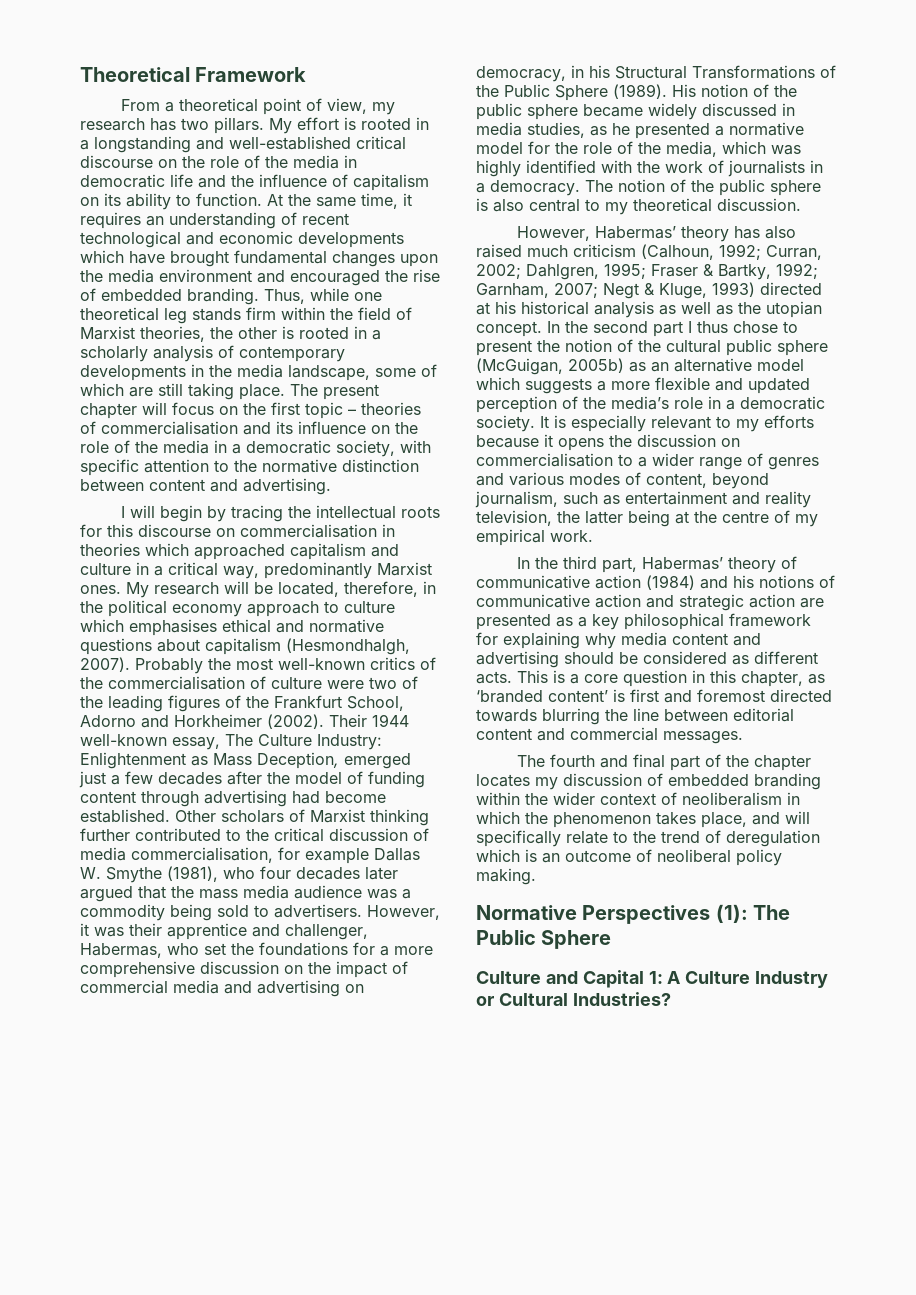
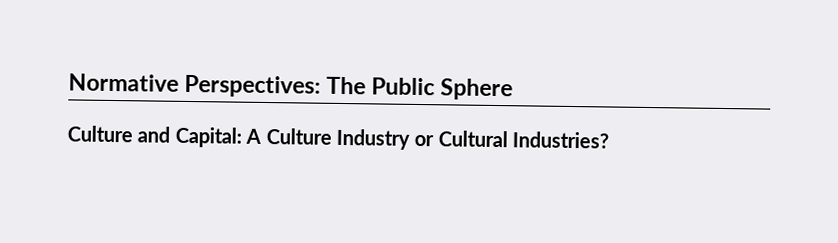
[80,67,307,82] [120,98,395,115] [80,117,429,134] [80,136,406,153] [80,155,357,169] [80,174,429,191] [80,193,412,210] [80,212,349,229] [80,231,404,248] [80,250,438,267] [80,269,440,286] [80,288,382,305] [80,307,412,324] [80,326,381,342] [80,345,345,362] [80,364,437,381] [80,383,379,400] [80,402,421,419] [80,421,418,435] [80,440,431,457] [80,459,419,476] [80,478,331,495] [120,505,440,522] [80,524,395,538] [80,543,399,560] [80,562,432,579] [80,581,436,598] [80,600,395,617] [80,619,384,636] [80,638,410,655] [80,657,436,674] [80,676,418,690] [80,695,404,712] [80,714,409,729] [80,734,382,750] [80,752,411,769] [79,771,425,788] [80,790,386,807] [80,809,429,826] [80,828,429,842] [80,847,420,864] [80,866,398,883] [80,885,411,902] [80,904,440,921] [80,923,368,940] [80,942,433,958] [80,961,408,978] [80,980,364,997] [476,65,836,82] [476,84,797,101] [476,103,795,120] [476,122,804,139] [476,141,801,157] [476,160,823,177] [476,179,821,196] [476,198,801,215] [516,226,796,242] [476,244,822,260] [476,263,818,280] [476,282,822,299] [476,301,822,318] [476,321,798,337] [476,339,828,356] [476,358,804,375] [476,377,810,394] [476,396,825,413] [476,415,814,432] [476,434,740,451] [476,453,819,470] [476,472,769,489] [475,491,811,508] [476,510,818,527] [476,529,593,546] [516,556,797,573] [476,575,835,590] [476,594,824,611] [476,613,811,630] [476,632,761,649] [476,651,818,668] [476,670,825,687] [476,689,832,703] [476,708,794,725] [476,727,743,744] [516,754,811,771] [476,773,821,790] [476,792,800,806] [476,811,810,828] [476,830,820,847] [476,849,782,866] [476,868,536,885] [476,904,748,924] Theoretical Framework // From a theoretical point of view, my research has two pillars. My effort is rooted in a longstanding and well-established critical discourse on the role of the media in democratic life and the influence of capitalism on its ability to function. At the same time, it requires an understanding of recent technological and economic developments which have brought fundamental changes upon the media environment and encouraged the rise of embedded branding. Thus, while one theoretical leg stands firm within the field of Marxist theories, the other is rooted in a scholarly analysis of contemporary developments in the media landscape, some of which are still taking place. The present chapter will focus on the first topic – theories of commercialisation and its influence on the role of the media in a democratic society, with specific attention to the normative distinction between content and advertising. // I will begin by tracing the intellectual roots for this discourse on commercialisation in theories which approached capitalism and culture in a critical way, predominantly Marxist ones. My research will be located, therefore, in the political economy approach to culture which emphasises ethical and normative questions about capitalism (Hesmondhalgh, 2007). Probably the most well-known critics of the commercialisation of culture were two of the leading figures of the Frankfurt School, Adorno and Horkheimer (2002). Their 1944 well-known essay, The Culture Industry: Enlightenment as Mass Deception, emerged just a few decades after the model of funding content through advertising had become established. Other scholars of Marxist thinking further contributed to the critical discussion of media commercialisation, for example Dallas W. Smythe (1981), who four decades later argued that the mass media audience was a commodity being sold to advertisers. However, it was their apprentice and challenger, Habermas, who set the foundations for a more comprehensive discussion on the impact of commercial media and advertising on democracy, in his Structural Transformations of the Public Sphere (1989). His notion of the public sphere became widely discussed in media studies, as he presented a normative model for the role of the media, which was highly identified with the work of journalists in a democracy. The notion of the public sphere is also central to my theoretical discussion. // However, Habermas’ theory has also raised much criticism (Calhoun, 1992; Curran, 2002; Dahlgren, 1995; Fraser & Bartky, 1992; Garnham, 2007; Negt & Kluge, 1993) directed at his historical analysis as well as the utopian concept. In the second part I thus chose to present the notion of the cultural public sphere (McGuigan, 2005b) as an alternative model which suggests a more flexible and updated perception of the media’s role in a democratic society. It is especially relevant to my efforts because it opens the discussion on commercialisation to a wider range of genres and various modes of content, beyond journalism, such as entertainment and reality television, the latter being at the centre of my empirical work. // In the third part, Habermas’ theory of communicative action (1984) and his notions of communicative action and strategic action are presented as a key philosophical framework for explaining why media content and advertising should be considered as different acts. This is a core question in this chapter, as ‘branded content’ is first and foremost directed towards blurring the line between editorial content and commercial messages. // The fourth and final part of the chapter locates my discussion of embedded branding within the wider context of neoliberalism in which the phenomenon takes place, and will specifically relate to the trend of deregulation which is an outcome of neoliberal policy making. // Normative Perspectives (1): -> [68,73,322,98] Normative Perspectives:
[582,970,663,988] Capital 1: -> [174,126,242,148] Capital:

